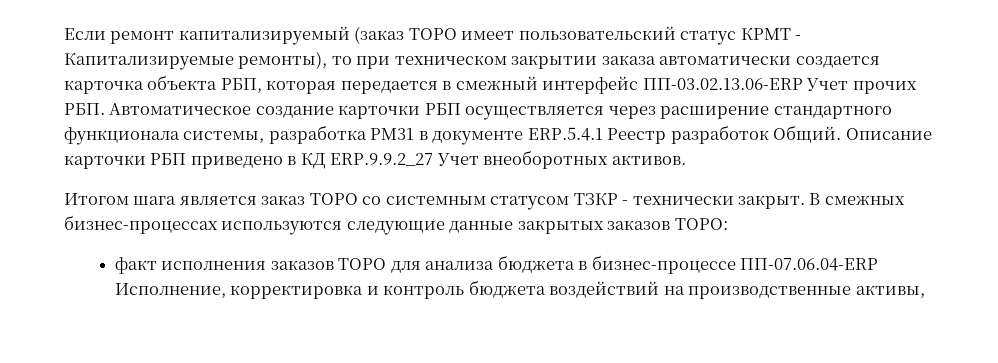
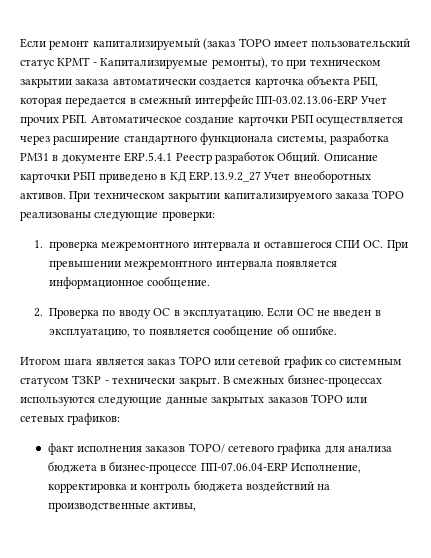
[330,153,434,166] ERP.9.9.2_27 -> [188,171,261,182] ERP.13.9.2_27
(686, 160) none -> [69,190,405,202] [20,211,215,221] [33,240,408,251] [49,260,338,270] [49,276,211,289] [33,307,381,319] [49,325,337,338] При техническом закрытии капитализируемого заказа ТОРО реализованы следующие проверки: // 1. проверка межремонтного интервала и оставшегося СПИ ОС. При превышении межремонтного интервала появляется информационное сообщение. // 2. Проверка по вводу ОС в эксплуатацию. Если ОС не введен в эксплуатацию, то появляется сообщение об ошибке.
(358, 199) none -> [213,356,323,368] или сетевой график
[674,218,728,230] ТОРО: -> [310,394,368,403] [20,413,121,425] ТОРО или сетевых графиков:
[338,258,387,270] ТОРО -> [188,443,322,455] ТОРО/ сетевого графика

